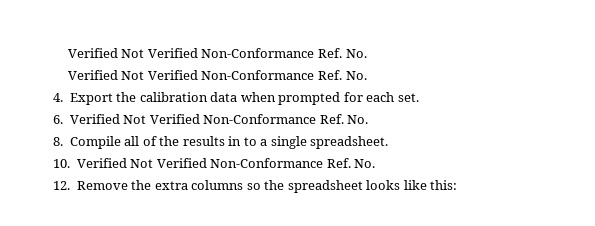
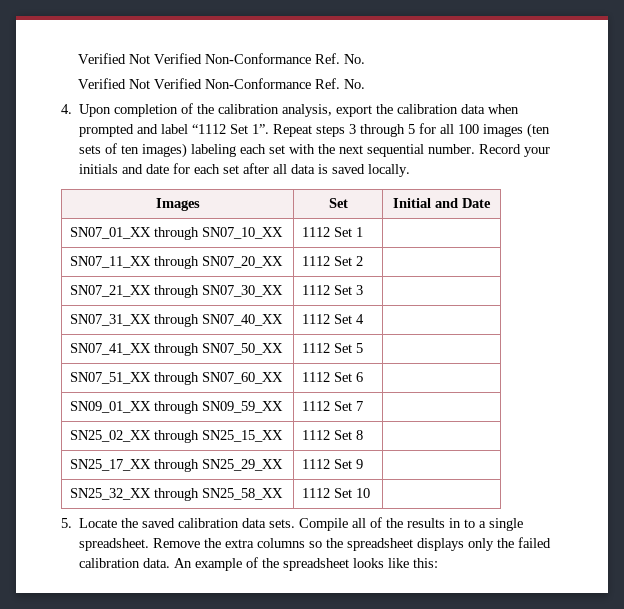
[69,93,113,105] Export -> [79,103,373,117] Upon completion of the calibration analysis, export
[343,92,419,102] [53,114,369,124] [53,137,63,146] for each set. // 6. Verified Not Verified Non-Conformance Ref. No. // 8. -> [137,123,551,138] [79,143,551,158] [79,163,411,177] [155,198,200,211] [328,198,348,208] [393,198,491,208] [69,227,283,240] [301,227,363,237] [69,256,283,269] [301,256,363,266] [69,285,283,298] [301,285,363,295] [69,314,283,327] [301,314,364,324] [69,343,283,356] [301,343,363,353] [69,372,283,385] [301,372,363,382] [69,401,283,414] [301,401,363,411] [69,430,283,443] [301,430,363,440] [69,459,283,472] [301,459,363,469] [69,488,283,501] [301,488,370,498] [61,518,296,528] and label “1112 Set 1”. Repeat steps 3 through 5 for all 100 images (ten sets of ten images) labeling each set with the next sequential number. Record your initials and date for each set after all data is saved locally. // Images | Set | Initial and Date // SN07_01_XX through SN07_10_XX | 1112 Set 1 | // SN07_11_XX through SN07_20_XX | 1112 Set 2 | // SN07_21_XX through SN07_30_XX | 1112 Set 3 | // SN07_31_XX through SN07_40_XX | 1112 Set 4 | // SN07_41_XX through SN07_50_XX | 1112 Set 5 | // SN07_51_XX through SN07_60_XX | 1112 Set 6 | // SN09_01_XX through SN09_59_XX | 1112 Set 7 | // SN25_02_XX through SN25_15_XX | 1112 Set 8 | // SN25_17_XX through SN25_29_XX | 1112 Set 9 | // SN25_32_XX through SN25_58_XX | 1112 Set 10 | // 5. Locate the saved calibration data sets.
[53,158,376,168] [53,181,70,190] // 10. Verified Not Verified Non-Conformance Ref. No. // 12. -> (150, 544) none
(363, 186) none -> [417,537,552,551] [79,557,350,571] displays only the failed calibration data. An example of the spreadsheet

